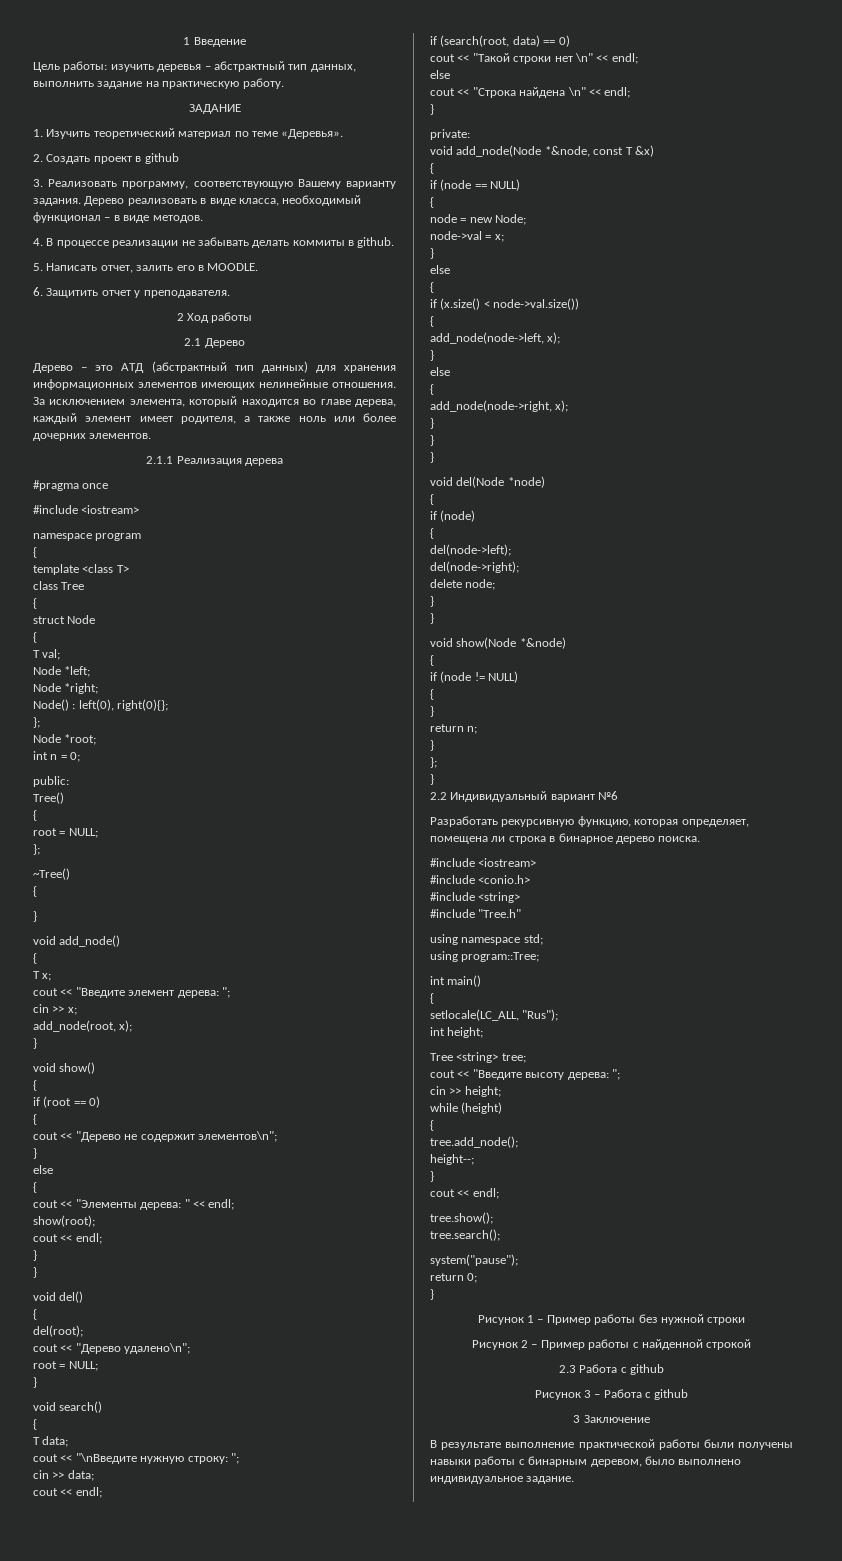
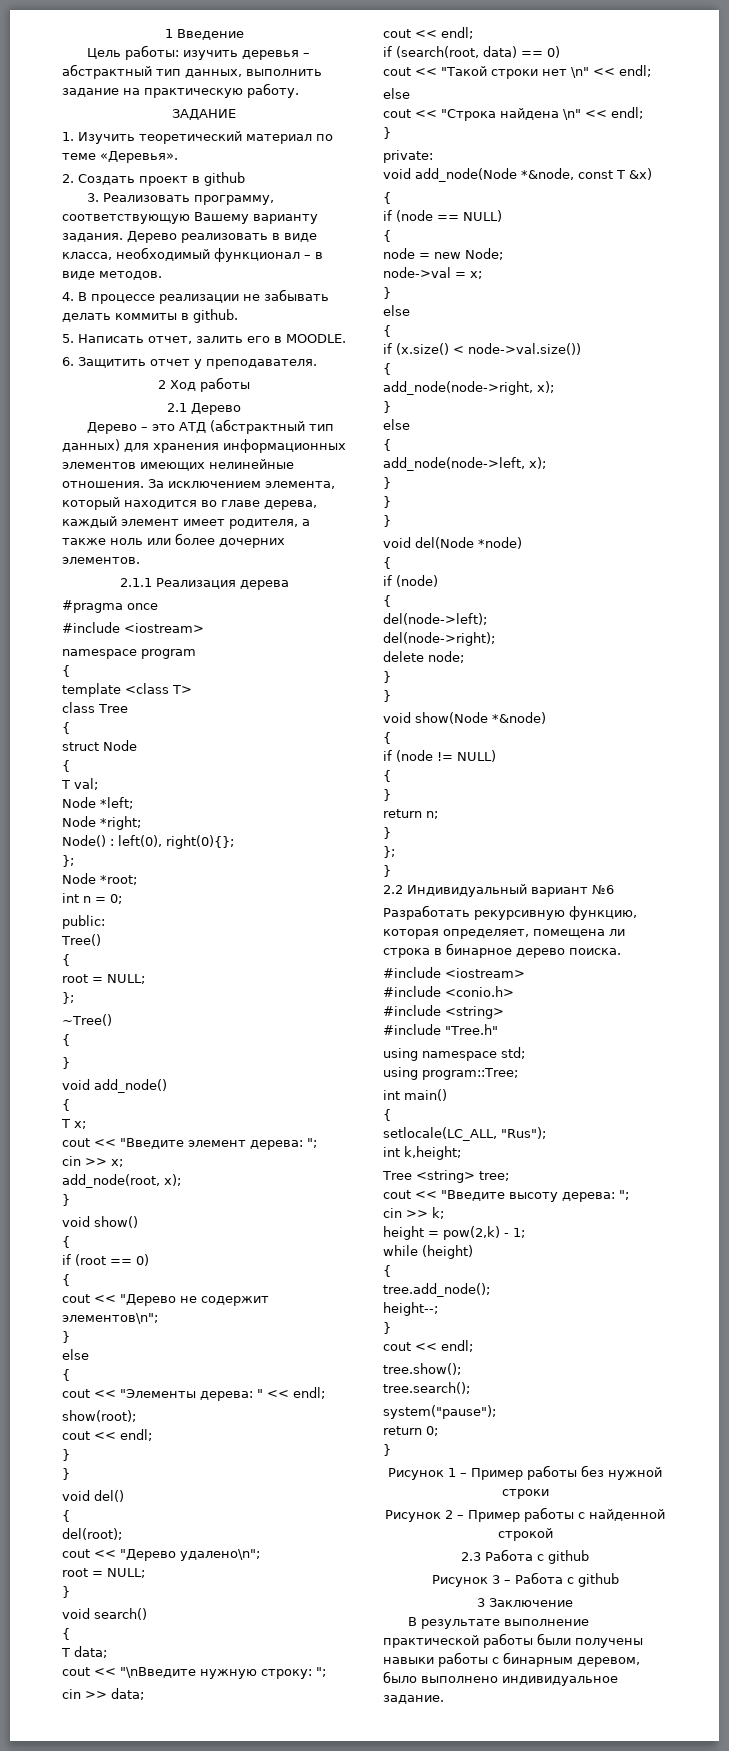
[430,332,544,344] add_node(node->left, -> [383,381,533,395] add_node(node->right,
[430,400,552,412] add_node(node->right, -> [383,457,525,471] add_node(node->left,
[447,1027,484,1038] height; -> [404,1146,461,1160] k,height;
[464,1086,501,1097] height; -> [432,1207,444,1219] [383,1226,525,1240] k; // height = pow(2,k) - 1;

